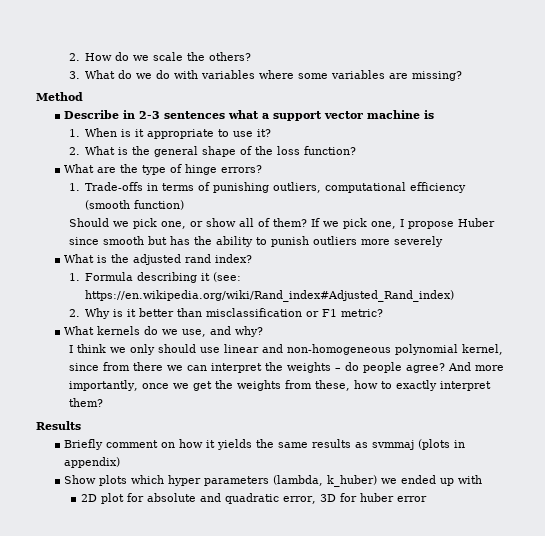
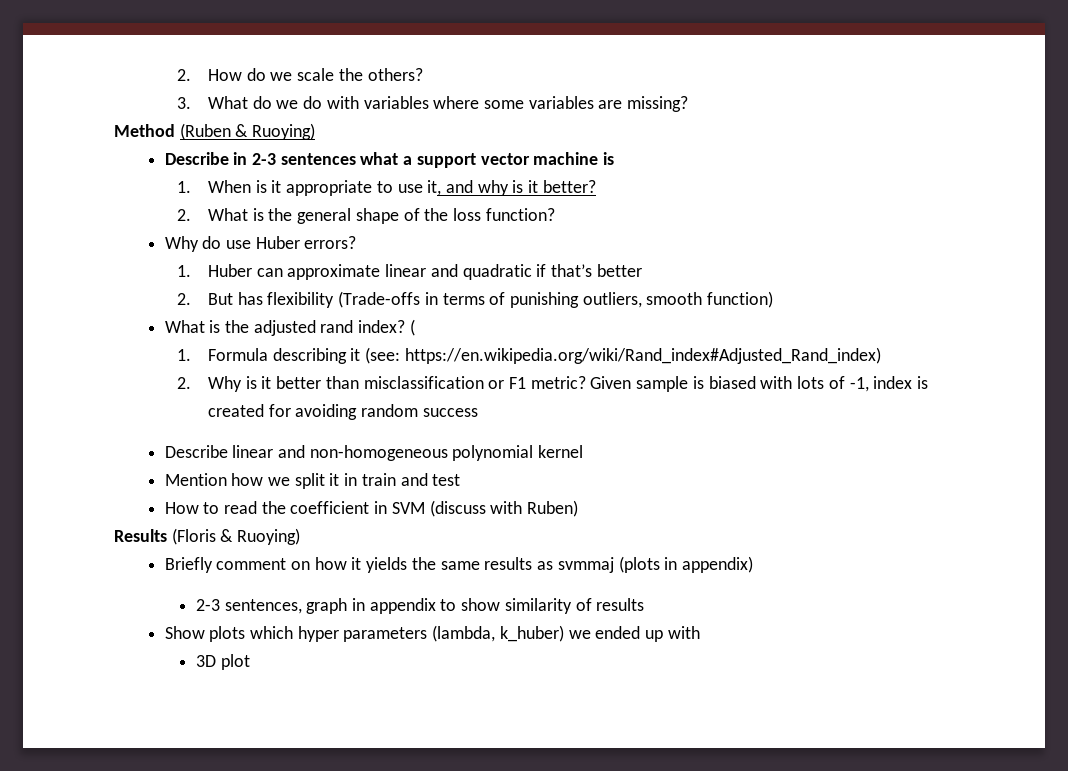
(83, 96) none -> [179,123,316,140] (Ruben & Ruoying)
[257,129,272,137] it? -> [427,180,596,196] it, and why is it better?
[64,164,263,175] [68,182,144,191] What are the type of hinge errors? // 1. Trade-offs -> [164,236,357,252] [176,264,642,280] [176,291,421,308] Why do use Huber errors? // 1. Huber can approximate linear and quadratic if that’s better // 2. But has flexibility (Trade-offs
[325,182,467,193] [85,200,185,210] [68,218,495,229] [68,236,443,247] computational efficiency (smooth function) // Should we pick one, or show all of them? If we pick one, I propose Huber since smooth but has the ability to punish outliers more severely -> [646,291,774,308] smooth function)
(253, 258) none -> [409,319,415,336] (
[64,326,264,337] [68,344,503,355] [68,362,504,373] [68,380,491,391] [68,398,103,407] [36,421,81,430] // What kernels do we use, and why? // I think we only should use linear and non-homogeneous polynomial kernel, since from there we can interpret the weights – do people agree? And more importantly, once we get the weights from these, how to exactly interpret them? // Results -> [590,376,928,392] [207,404,478,420] [164,445,584,461] [164,473,461,489] [164,500,579,517] [114,528,301,545] Given sample is biased with lots of -1, index is created for avoiding random success // Describe linear and non-homogeneous polynomial kernel // Mention how we split it in train and test // How to read the coefficient in SVM (discuss with Ruben) // Results (Floris & Ruoying)
(121, 462) none -> [195,598,645,614] // 2-3 sentences, graph in appendix to show similarity of results
[80,493,427,504] 2D plot for absolute and quadratic error, 3D for huber error -> [195,654,250,670] 3D plot

